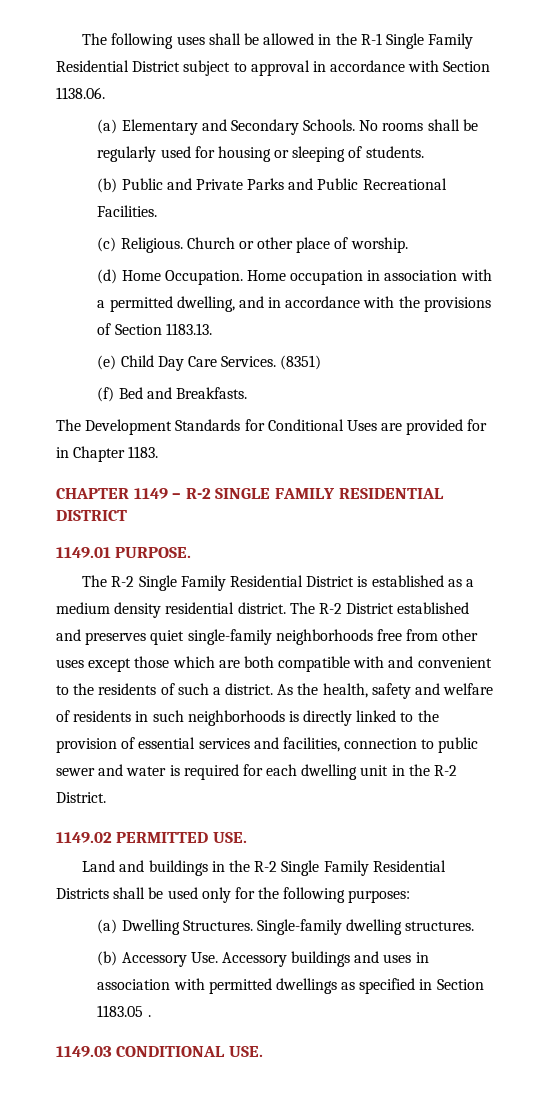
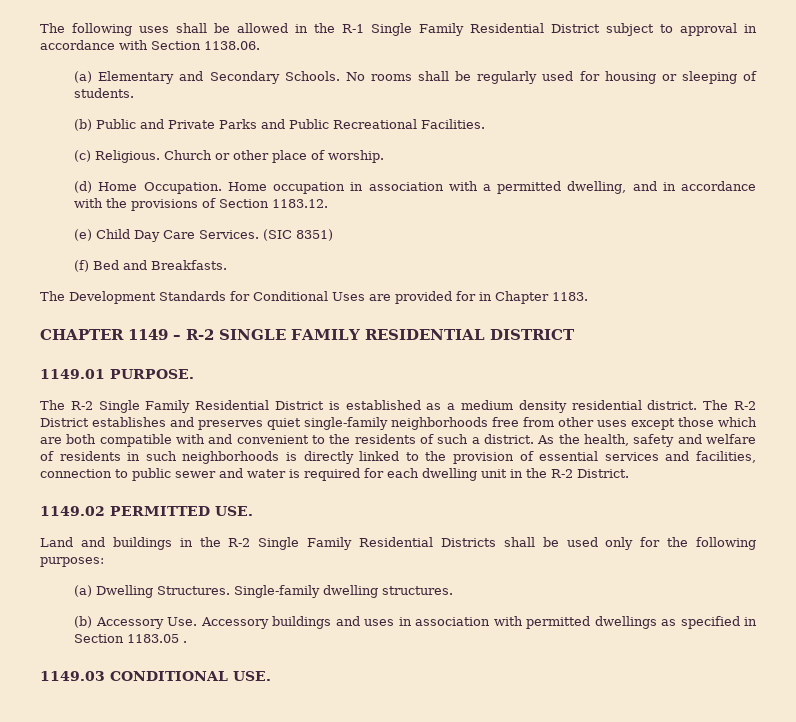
[165,323,212,335] 1183.13. -> [272,199,329,208] 1183.12.
[280,355,322,370] (8351) -> [263,229,334,241] (SIC 8351)
[397,602,470,614] established -> [92,417,166,427] establishes

